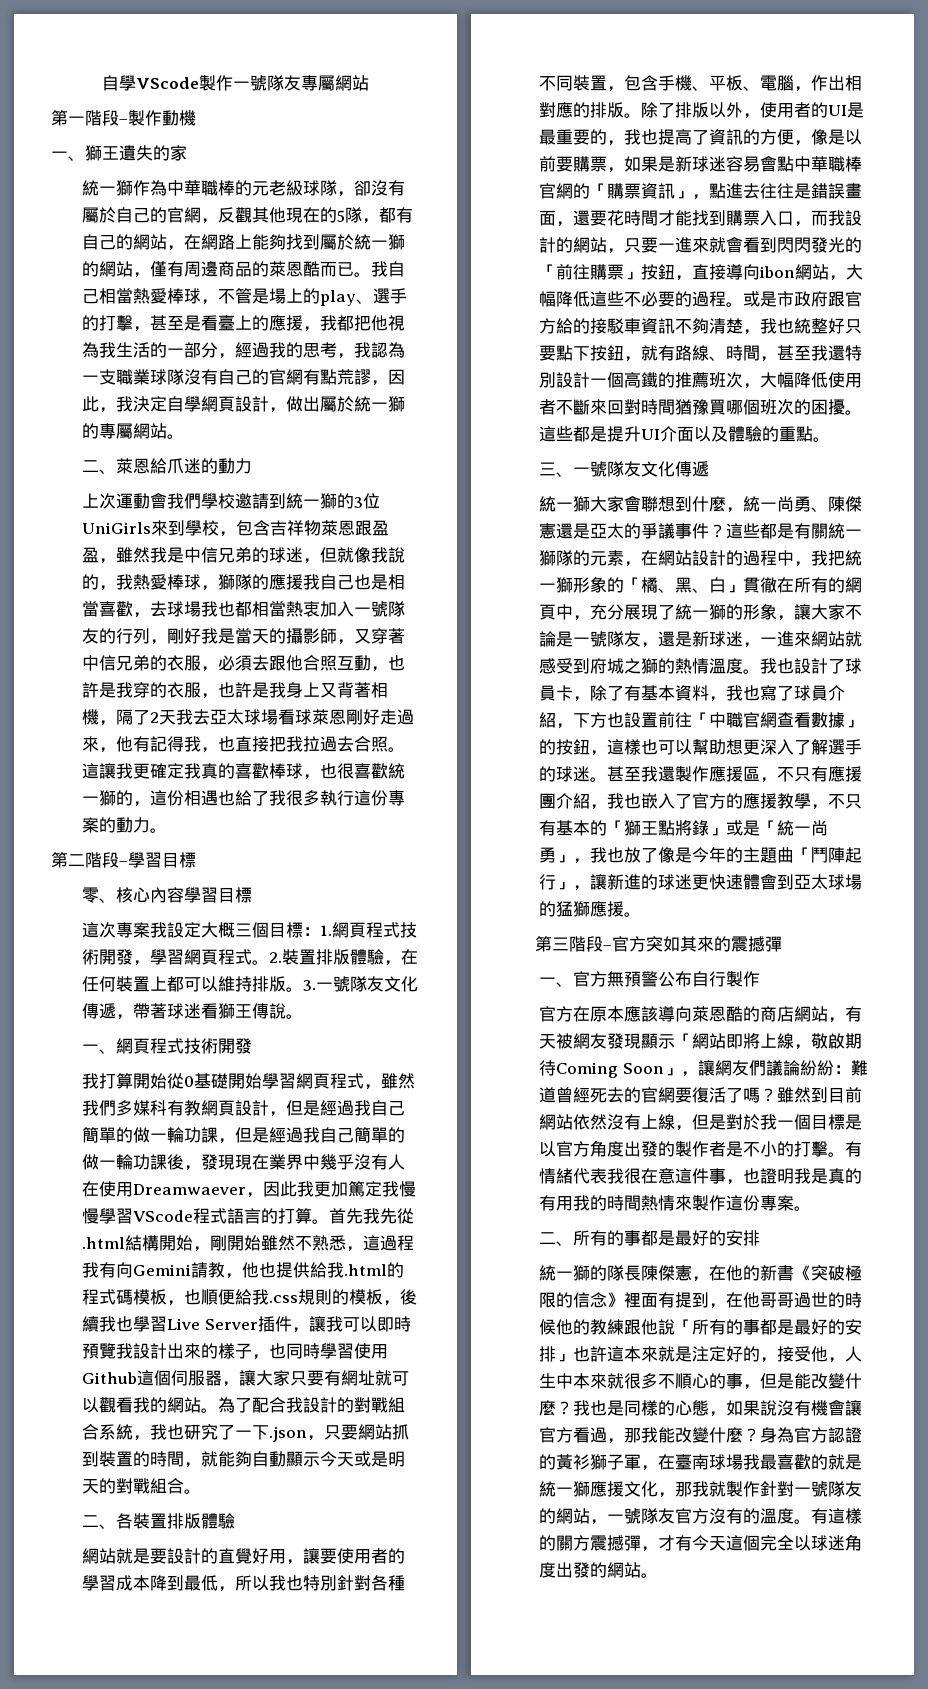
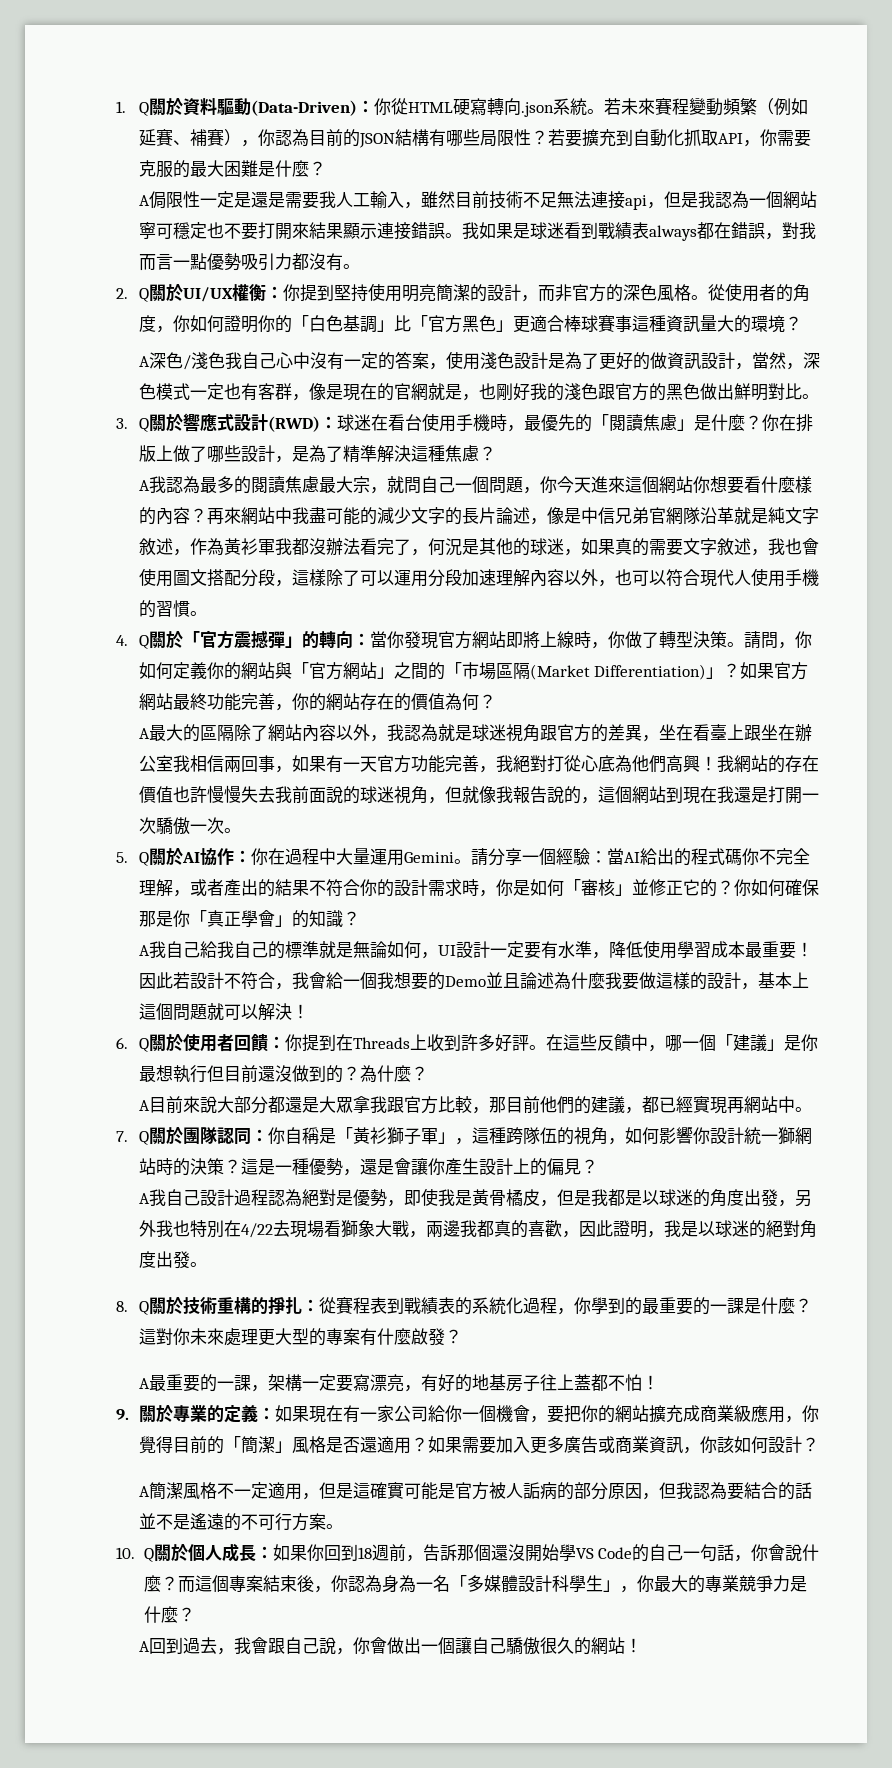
[102,75,369,91] [51,110,196,126] [51,145,187,161] [82,180,406,197] [82,207,414,224] [82,234,406,251] [82,261,406,278] [82,288,408,306] [82,315,406,332] [82,342,406,359] [82,369,406,386] [82,396,406,413] [82,423,185,439] [82,458,253,474] [82,492,381,509] [82,520,390,537] [82,547,406,564] [82,574,406,591] [82,601,406,618] [82,628,406,645] [82,655,406,672] [82,682,389,699] [82,709,415,726] [82,736,406,753] [82,762,406,780] [82,789,406,807] [82,817,168,833] [51,852,196,868] [82,887,253,903] [82,921,418,938] [82,949,419,966] [82,976,419,992] [82,1003,304,1020] [82,1038,253,1054] [82,1073,416,1090] [82,1100,406,1117] [82,1127,406,1144] [82,1154,406,1171] [82,1181,417,1198] [82,1208,415,1224] [82,1234,415,1252] [82,1262,405,1279] [82,1289,418,1306] [82,1316,411,1333] [82,1343,389,1360] [82,1369,410,1387] [82,1397,406,1413] [82,1424,410,1442] [82,1451,406,1468] [82,1478,202,1494] [82,1513,236,1529] [82,1548,406,1565] [82,1575,406,1592] [539,75,863,92] [539,102,865,119] [539,129,863,146] [539,155,863,173] [539,183,863,200] [539,210,863,227] [539,236,863,254] [539,264,864,281] [539,290,863,307] [539,318,863,335] [539,345,863,362] [539,372,863,389] [539,399,863,415] [539,425,831,442] [539,461,710,477] [539,495,863,513] [539,522,863,539] [539,550,863,567] [539,576,863,593] [539,603,863,621] [539,631,863,648] [539,658,863,674] [539,685,846,702] [539,712,863,729] [539,738,863,756] [539,766,863,783] [539,793,863,810] [539,820,829,836] [539,846,863,864] [539,873,863,891] [539,901,642,917] [534,936,782,952] [539,971,761,987] [539,1006,863,1023] [539,1033,863,1050] [539,1060,868,1078] [539,1087,863,1103] [539,1114,863,1131] [539,1140,863,1157] [539,1167,863,1185] [539,1194,812,1211] [539,1230,761,1246] [539,1265,863,1282] [539,1292,863,1309] [539,1319,863,1335] [539,1345,863,1363] [539,1373,863,1390] [539,1399,863,1417] [539,1427,863,1444] [539,1454,863,1471] [539,1481,863,1498] [539,1507,863,1525] [539,1534,863,1552] [539,1562,659,1578] 自學VScode製作一號隊友專屬網站 // 第一階段–製作動機 // 一、獅王遺失的家 // 統一獅作為中華職棒的元老級球隊，卻沒有屬於自己的官網，反觀其他現在的5隊，都有自己的網站，在網路上能夠找到屬於統一獅的網站，僅有周邊商品的萊恩酷而已。我自己相當熱愛棒球，不管是場上的play、選手的打擊，甚至是看臺上的應援，我都把他視為我生活的一部分，經過我的思考，我認為一支職業球隊沒有自己的官網有點荒謬，因此，我決定自學網頁設計，做出屬於統一獅的專屬網站。 // 二、萊恩給爪迷的動力 // 上次運動會我們學校邀請到統一獅的3位UniGirls來到學校，包含吉祥物萊恩跟盈盈，雖然我是中信兄弟的球迷，但就像我說的，我熱愛棒球，獅隊的應援我自己也是相當喜歡，去球場我也都相當熱衷加入一號隊友的行列，剛好我是當天的攝影師，又穿著中信兄弟的衣服，必須去跟他合照互動，也許是我穿的衣服，也許是我身上又背著相機，隔了2天我去亞太球場看球萊恩剛好走過來，他有記得我，也直接把我拉過去合照。這讓我更確定我真的喜歡棒球，也很喜歡統一獅的，這份相遇也給了我很多執行這份專案的動力。 // 第二階段–學習目標 // 零、核心內容學習目標 // 這次專案我設定大概三個目標：1.網頁程式技術開發，學習網頁程式。2.裝置排版體驗，在任何裝置上都可以維持排版。3.一號隊友文化傳遞，帶著球迷看獅王傳說。 // 一、網頁程式技術開發 // 我打算開始從0基礎開始學習網頁程式，雖然我們多媒科有教網頁設計，但是經過我自己簡單的做一輪功課，但是經過我自己簡單的做一輪功課後，發現現在業界中幾乎沒有人在使用Dreamwaever，因此我更加篤定我慢慢學習VScode程式語言的打算。首先我先從.html結構開始，剛開始雖然不熟悉，這過程我有向Gemini請教，他也提供給我.html的程式碼模板，也順便給我.css規則的模板，後續我也學習Live Server插件，讓我可以即時預覽我設計出來的樣子，也同時學習使用Github這個伺服器，讓大家只要有網址就可以觀看我的網站。為了配合我設計的對戰組合系統，我也研究了一下.json，只要網站抓到裝置的時間，就能夠自動顯示今天或是明天的對戰組合。 // 二、各裝置排版體驗 // 網站就是要設計的直覺好用，讓要使用者的學習成本降到最低，所以我也特別針對各種不同裝置，包含手機、平板、電腦，作出相對應的排版。除了排版以外，使用者的UI是最重要的，我也提高了資訊的方便，像是以前要購票，如果是新球迷容易會點中華職棒官網的「購票資訊」，點進去往往是錯誤畫面，還要花時間才能找到購票入口，而我設計的網站，只要一進來就會看到閃閃發光的「前往購票」按鈕，直接導向ibon網站，大幅降低這些不必要的過程。或是市政府跟官方給的接駁車資訊不夠清楚，我也統整好只要點下按鈕，就有路線、時間，甚至我還特別設計一個高鐵的推薦班次，大幅降低使用者不斷來回對時間猶豫買哪個班次的困擾。這些都是提升UI介面以及體驗的重點。 // 三、一號隊友文化傳遞 // 統一獅大家會聯想到什麼，統一尚勇、陳傑憲還是亞太的爭議事件？這些都是有關統一獅隊的元素，在網站設計的過程中，我把統一獅形象的「橘、黑、白」貫徹在所有的網頁中，充分展現了統一獅的形象，讓大家不論是一號隊友，還是新球迷，一進來網站就感受到府城之獅的熱情溫度。我也設計了球員卡，除了有基本資料，我也寫了球員介紹，下方也設置前往「中職官網查看數據」的按鈕，這樣也可以幫助想更深入了解選手的球迷。甚至我還製作應援區，不只有應援團介紹，我也嵌入了官方的應援教學，不只有基本的「獅王點將錄」或是「統一尚勇」，我也放了像是今年的主題曲「鬥陣起行」，讓新進的球迷更快速體會到亞太球場的猛獅應援。 // 第三階段–官方突如其來的震撼彈 // 一、官方無預警公布自行製作 // 官方在原本應該導向萊恩酷的商店網站，有天被網友發現顯示「網站即將上線，敬啟期待Coming Soon」，讓網友們議論紛紛：難道曾經死去的官網要復活了嗎？雖然到目前網站依然沒有上線，但是對於我一個目標是以官方角度出發的製作者是不小的打擊。有情緒代表我很在意這件事，也證明我是真的有用我的時間熱情來製作這份專案。 // 二、所有的事都是最好的安排 // 統一獅的隊長陳傑憲，在他的新書《突破極限的信念》裡面有提到，在他哥哥過世的時候他的教練跟他說「所有的事都是最好的安排」也許這本來就是注定好的，接受他，人生中本來就很多不順心的事，但是能改變什麼？我也是同樣的心態，如果說沒有機會讓官方看過，那我能改變什麼？身為官方認證的黃衫獅子軍，在臺南球場我最喜歡的就是統一獅應援文化，那我就製作針對一號隊友的網站，一號隊友官方沒有的溫度。有這樣的關方震撼彈，才有今天這個完全以球迷角度出發的網站。 -> [116,97,808,117] [138,129,811,148] [138,160,326,178] [138,191,817,210] [138,222,816,241] [138,253,360,271] [116,283,810,302] [138,315,802,333] [138,351,820,370] [138,383,819,401] [116,413,813,432] [138,445,496,463] [138,476,812,494] [138,507,819,525] [138,538,819,556] [138,568,819,587] [138,600,207,618] [116,630,812,649] [138,662,809,680] [138,693,496,711] [138,724,812,742] [138,755,819,773] [138,785,819,804] [138,817,241,835] [116,848,810,866] [138,879,819,897] [138,910,360,928] [138,940,813,959] [138,972,809,990] [138,1003,309,1021] [116,1033,818,1052] [138,1065,428,1083] [138,1096,812,1114] [116,1127,812,1145] [138,1158,598,1176] [138,1188,812,1207] [138,1220,817,1238] [138,1251,207,1269] [116,1297,812,1315] [138,1328,462,1346] [138,1374,659,1392] [116,1405,819,1423] [138,1436,819,1454] [138,1482,812,1500] [138,1513,343,1531] [116,1543,820,1562] [143,1575,807,1593] [143,1606,195,1623] [138,1637,642,1655] 1. Q關於資料驅動(Data-Driven)：你從HTML硬寫轉向.json系統。若未來賽程變動頻繁（例如延賽、補賽），你認為目前的JSON結構有哪些局限性？若要擴充到自動化抓取API，你需要克服的最大困難是什麼？ // A侷限性一定是還是需要我人工輸入，雖然目前技術不足無法連接api，但是我認為一個網站寧可穩定也不要打開來結果顯示連接錯誤。我如果是球迷看到戰績表always都在錯誤，對我而言一點優勢吸引力都沒有。 // 2. Q關於UI/UX權衡：你提到堅持使用明亮簡潔的設計，而非官方的深色風格。從使用者的角度，你如何證明你的「白色基調」比「官方黑色」更適合棒球賽事這種資訊量大的環境？ // A深色/淺色我自己心中沒有一定的答案，使用淺色設計是為了更好的做資訊設計，當然，深色模式一定也有客群，像是現在的官網就是，也剛好我的淺色跟官方的黑色做出鮮明對比。 // 3. Q關於響應式設計(RWD)：球迷在看台使用手機時，最優先的「閱讀焦慮」是什麼？你在排版上做了哪些設計，是為了精準解決這種焦慮？ // A我認為最多的閱讀焦慮最大宗，就問自己一個問題，你今天進來這個網站你想要看什麼樣的內容？再來網站中我盡可能的減少文字的長片論述，像是中信兄弟官網隊沿革就是純文字敘述，作為黃衫軍我都沒辦法看完了，何況是其他的球迷，如果真的需要文字敘述，我也會使用圖文搭配分段，這樣除了可以運用分段加速理解內容以外，也可以符合現代人使用手機的習慣。 // 4. Q關於「官方震撼彈」的轉向：當你發現官方網站即將上線時，你做了轉型決策。請問，你如何定義你的網站與「官方網站」之間的「市場區隔(Market Differentiation)」？如果官方網站最終功能完善，你的網站存在的價值為何？ // A最大的區隔除了網站內容以外，我認為就是球迷視角跟官方的差異，坐在看臺上跟坐在辦公室我相信兩回事，如果有一天官方功能完善，我絕對打從心底為他們高興！我網站的存在價值也許慢慢失去我前面說的球迷視角，但就像我報告說的，這個網站到現在我還是打開一次驕傲一次。 // 5. Q關於AI協作：你在過程中大量運用Gemini。請分享一個經驗：當AI給出的程式碼你不完全理解，或者產出的結果不符合你的設計需求時，你是如何「審核」並修正它的？你如何確保那是你「真正學會」的知識？ // A我自己給我自己的標準就是無論如何，UI設計一定要有水準，降低使用學習成本最重要！因此若設計不符合，我會給一個我想要的Demo並且論述為什麼我要做這樣的設計，基本上這個問題就可以解決！ // 6. Q關於使用者回饋：你提到在Threads上收到許多好評。在這些反饋中，哪一個「建議」是你最想執行但目前還沒做到的？為什麼？ // A目前來說大部分都還是大眾拿我跟官方比較，那目前他們的建議，都已經實現再網站中。 // 7. Q關於團隊認同：你自稱是「黃衫獅子軍」，這種跨隊伍的視角，如何影響你設計統一獅網站時的決策？這是一種優勢，還是會讓你產生設計上的偏見？ // A我自己設計過程認為絕對是優勢，即使我是黃骨橘皮，但是我都是以球迷的角度出發，另外我也特別在4/22去現場看獅象大戰，兩邊我都真的喜歡，因此證明，我是以球迷的絕對角度出發。 // 8. Q關於技術重構的掙扎：從賽程表到戰績表的系統化過程，你學到的最重要的一課是什麼？這對你未來處理更大型的專案有什麼啟發？ // A最重要的一課，架構一定要寫漂亮，有好的地基房子往上蓋都不怕！ // 9.關於專業的定義：如果現在有一家公司給你一個機會，要把你的網站擴充成商業級應用，你覺得目前的「簡潔」風格是否還適用？如果需要加入更多廣告或商業資訊，你該如何設計？ // A簡潔風格不一定適用，但是這確實可能是官方被人詬病的部分原因，但我認為要結合的話並不是遙遠的不可行方案。 // 10. Q關於個人成長：如果你回到18週前，告訴那個還沒開始學VS Code的自己一句話，你會說什麼？而這個專案結束後，你認為身為一名「多媒體設計科學生」，你最大的專業競爭力是什麼？ // A回到過去，我會跟自己說，你會做出一個讓自己驕傲很久的網站！

